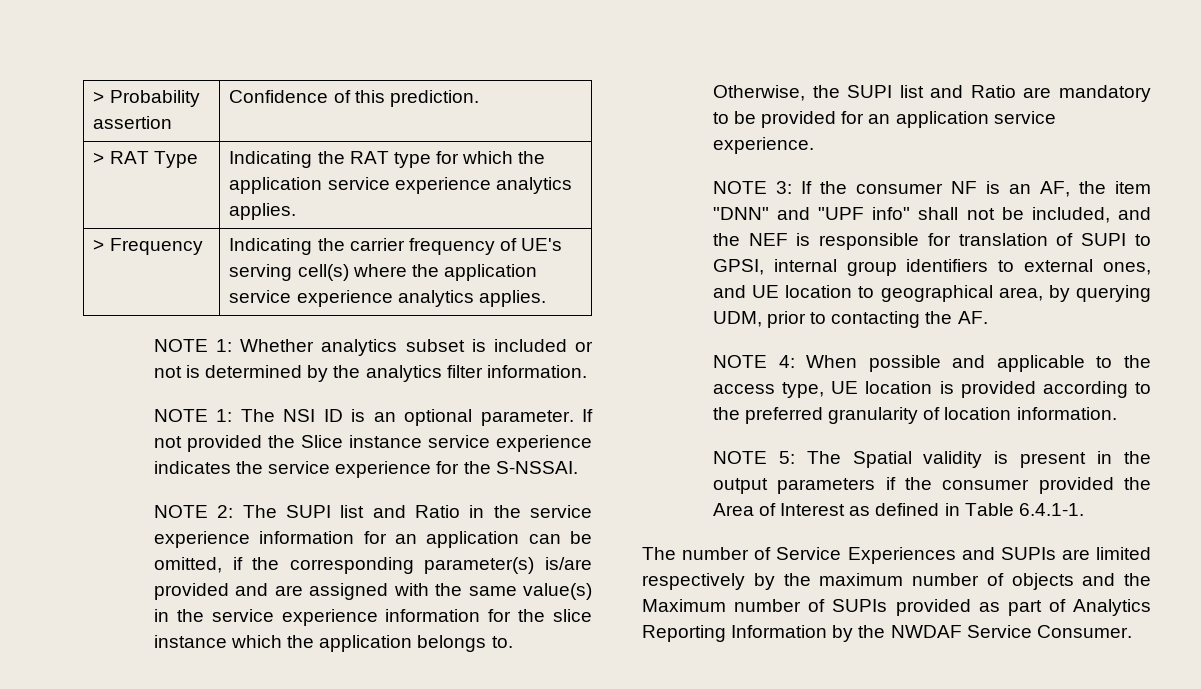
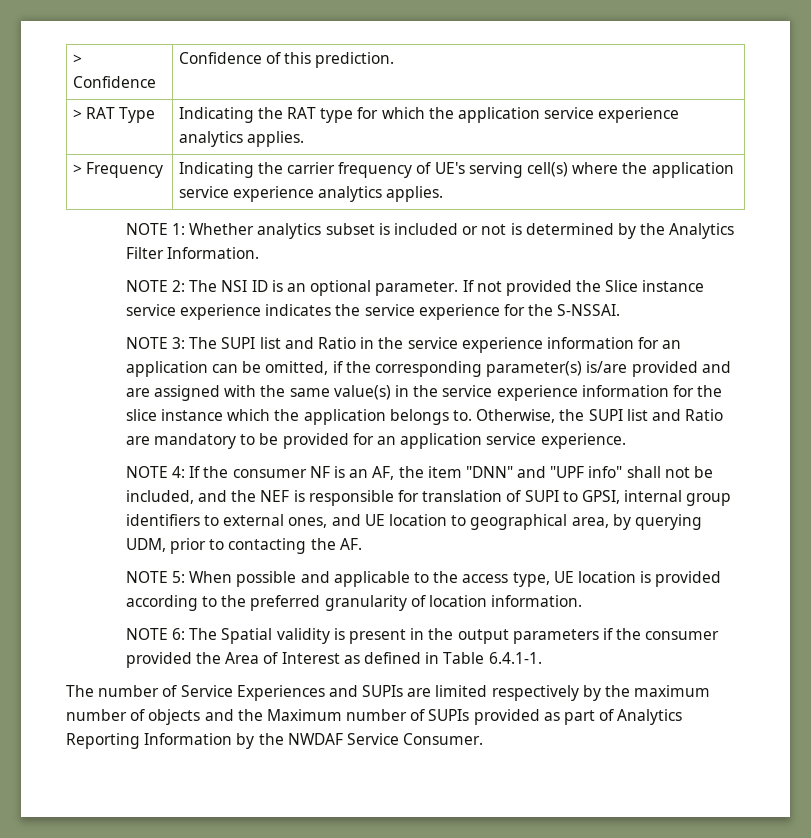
[93,90,200,107] [93,116,173,129] > Probability assertion -> [72,54,82,64] [72,76,156,88] > Confidence
[365,365,587,382] [153,409,233,422] analytics filter information. // NOTE 1: -> [669,223,735,239] [125,247,260,259] [125,280,186,292] Analytics Filter Information. // NOTE 2:
[217,505,234,518] 2: -> [172,337,186,349] 3:
[775,181,792,194] 3: -> [172,466,186,478] 4:
[778,355,795,368] 4: -> [172,571,186,583] 5:
[778,451,795,464] 5: -> [172,628,186,640] 6:

